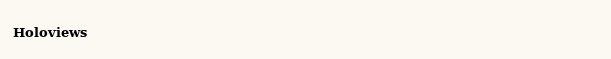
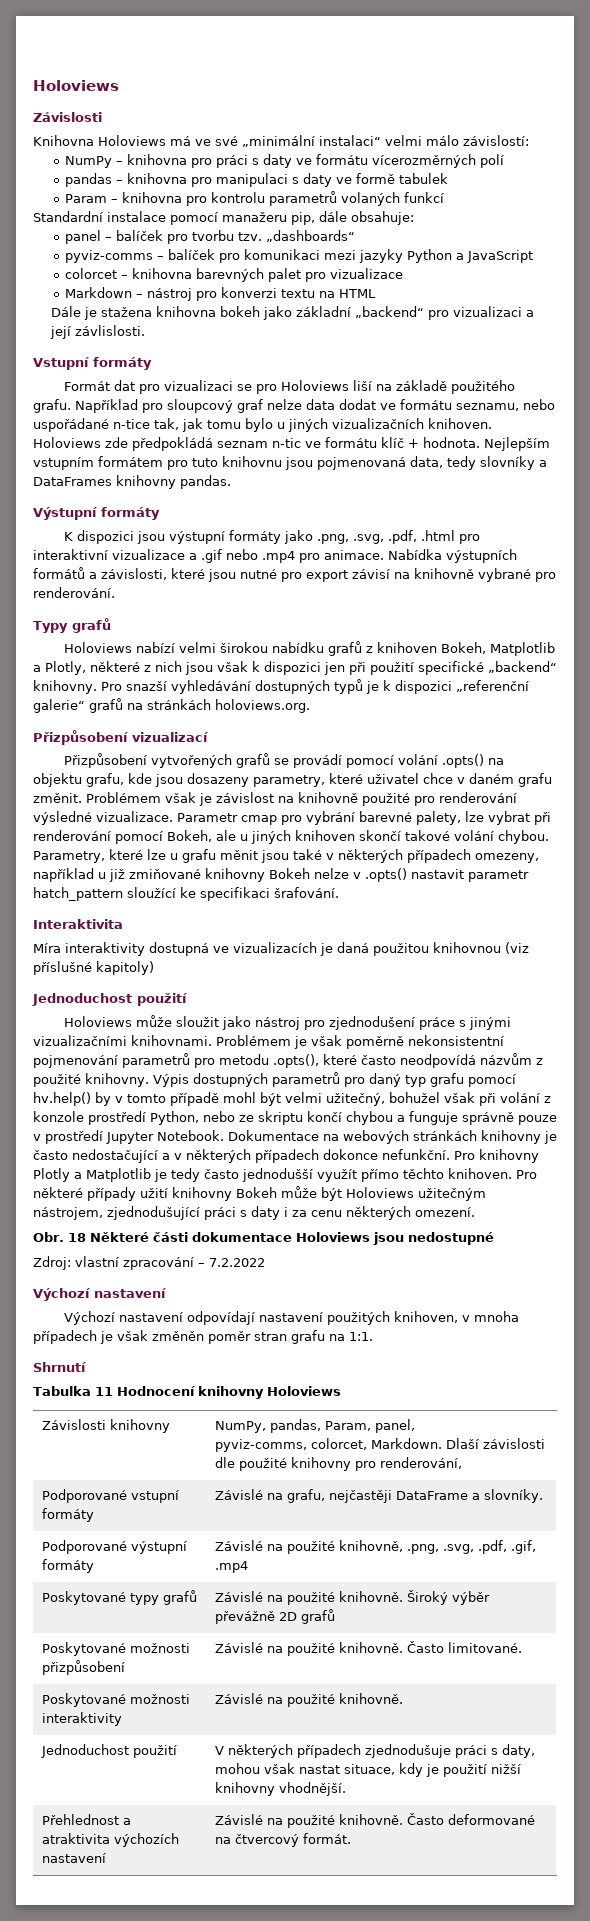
[13,27,87,37] Holoviews -> [33,80,119,91] [33,112,102,122] [33,135,529,147] [65,154,505,168] [65,173,449,187] [65,191,445,206] [33,211,414,225] [65,230,356,244] [65,249,534,263] [65,268,404,282] [65,287,377,301] [51,306,535,320] [50,325,146,339] [33,357,152,370] [64,380,516,394] [33,399,555,413] [33,418,492,432] [33,437,550,451] [33,456,547,470] [33,475,231,489] [33,507,160,520] [64,530,481,544] [33,549,517,563] [33,567,556,582] [33,587,115,598] [33,618,111,633] [64,641,556,656] [33,661,557,675] [33,679,529,694] [33,698,310,713] [33,730,209,745] [64,753,505,768] [33,773,552,787] [33,792,517,806] [33,811,551,825] [33,830,549,844] [33,849,539,863] [33,868,529,882] [33,887,339,901] [33,919,123,929] [33,942,529,956] [33,961,154,975] [32,993,188,1006] [64,1015,512,1030] [33,1035,504,1049] [33,1053,543,1068] [33,1072,516,1087] [33,1092,551,1106] [33,1111,557,1125] [33,1130,557,1144] [33,1149,539,1163] [33,1168,537,1182] [33,1186,486,1201] [33,1206,475,1220] [33,1232,494,1245] [33,1256,265,1270] [33,1288,167,1301] [64,1311,520,1325] [33,1330,373,1344] [33,1362,87,1372] [33,1386,341,1399] [42,1419,171,1433] [215,1419,416,1433] [215,1438,546,1452] [215,1457,463,1471] [42,1489,180,1503] [42,1508,95,1522] [215,1489,544,1503] [42,1540,188,1554] [42,1559,95,1573] [215,1540,537,1554] [215,1561,249,1573] [42,1590,198,1605] [215,1590,491,1605] [215,1609,336,1624] [42,1642,191,1656] [42,1660,126,1675] [215,1641,523,1656] [42,1693,191,1707] [42,1712,123,1726] [215,1693,404,1707] [41,1744,178,1758] [215,1744,536,1758] [215,1763,522,1777] [215,1782,347,1796] [42,1814,132,1825] [42,1833,180,1847] [42,1853,107,1863] [215,1813,536,1828] [215,1833,352,1847] Holoviews // Závislosti // Knihovna Holoviews má ve své „minimální instalaci“ velmi málo závislostí: // NumPy – knihovna pro práci s daty ve formátu vícerozměrných polí // pandas – knihovna pro manipulaci s daty ve formě tabulek // Param – knihovna pro kontrolu parametrů volaných funkcí // Standardní instalace pomocí manažeru pip, dále obsahuje: // panel – balíček pro tvorbu tzv. „dashboards“ // pyviz-comms – balíček pro komunikaci mezi jazyky Python a JavaScript // colorcet – knihovna barevných palet pro vizualizace // Markdown – nástroj pro konverzi textu na HTML // Dále je stažena knihovna bokeh jako základní „backend“ pro vizualizaci a její závlislosti. // Vstupní formáty // Formát dat pro vizualizaci se pro Holoviews liší na základě použitého grafu. Například pro sloupcový graf nelze data dodat ve formátu seznamu, nebo uspořádané n-tice tak, jak tomu bylo u jiných vizualizačních knihoven. Holoviews zde předpokládá seznam n-tic ve formátu klíč + hodnota. Nejlepším vstupním formátem pro tuto knihovnu jsou pojmenovaná data, tedy slovníky a DataFrames knihovny pandas. // Výstupní formáty // K dispozici jsou výstupní formáty jako .png, .svg, .pdf, .html pro interaktivní vizualizace a .gif nebo .mp4 pro animace. Nabídka výstupních formátů a závislosti, které jsou nutné pro export závisí na knihovně vybrané pro renderování. // Typy grafů // Holoviews nabízí velmi širokou nabídku grafů z knihoven Bokeh, Matplotlib a Plotly, některé z nich jsou však k dispozici jen při použití specifické „backend“ knihovny. Pro snazší vyhledávání dostupných typů je k dispozici „referenční galerie“ grafů na stránkách holoviews.org. // Přizpůsobení vizualizací // Přizpůsobení vytvořených grafů se provádí pomocí volání .opts() na objektu grafu, kde jsou dosazeny parametry, které uživatel chce v daném grafu změnit. Problémem však je závislost na knihovně použité pro renderování výsledné vizualizace. Parametr cmap pro vybrání barevné palety, lze vybrat při renderování pomocí Bokeh, ale u jiných knihoven skončí takové volání chybou. Parametry, které lze u grafu měnit jsou také v některých případech omezeny, například u již zmiňované knihovny Bokeh nelze v .opts() nastavit parametr hatch_pattern sloužící ke specifikaci šrafování. // Interaktivita // Míra interaktivity dostupná ve vizualizacích je daná použitou knihovnou (viz příslušné kapitoly) // Jednoduchost použití // Holoviews může sloužit jako nástroj pro zjednodušení práce s jinými vizualizačními knihovnami. Problémem je však poměrně nekonsistentní pojmenování parametrů pro metodu .opts(), které často neodpovídá názvům z použité knihovny. Výpis dostupných parametrů pro daný typ grafu pomocí hv.help() by v tomto případě mohl být velmi užitečný, bohužel však při volání z konzole prostředí Python, nebo ze skriptu končí chybou a funguje správně pouze v prostředí Jupyter Notebook. Dokumentace na webových stránkách knihovny je často nedostačující a v některých případech dokonce nefunkční. Pro knihovny Plotly a Matplotlib je tedy často jednodušší využít přímo těchto knihoven. Pro některé případy užití knihovny Bokeh může být Holoviews užitečným nástrojem, zjednodušující práci s daty i za cenu některých omezení. // Obr. 18 Některé části dokumentace Holoviews jsou nedostupné // Zdroj: vlastní zpracování – 7.2.2022 // Výchozí nastavení // Výchozí nastavení odpovídají nastavení použitých knihoven, v mnoha případech je však změněn poměr stran grafu na 1:1. // Shrnutí // Tabulka 11 Hodnocení knihovny Holoviews // Závislosti knihovny | NumPy, pandas, Param, panel, // pyviz-comms, colorcet, Markdown. Dlaší závislosti dle použité knihovny pro renderování, // Podporované vstupní formáty | Závislé na grafu, nejčastěji DataFrame a slovníky. // Podporované výstupní formáty | Závislé na použité knihovně, .png, .svg, .pdf, .gif, .mp4 // Poskytované typy grafů | Závislé na použité knihovně. Široký výběr převážně 2D grafů // Poskytované možnosti přizpůsobení | Závislé na použité knihovně. Často limitované. // Poskytované možnosti interaktivity | Závislé na použité knihovně. // Jednoduchost použití | V některých případech zjednodušuje práci s daty, mohou však nastat situace, kdy je použití nižší knihovny vhodnější. // Přehlednost a atraktivita výchozích nastavení | Závislé na použité knihovně. Často deformované na čtvercový formát.

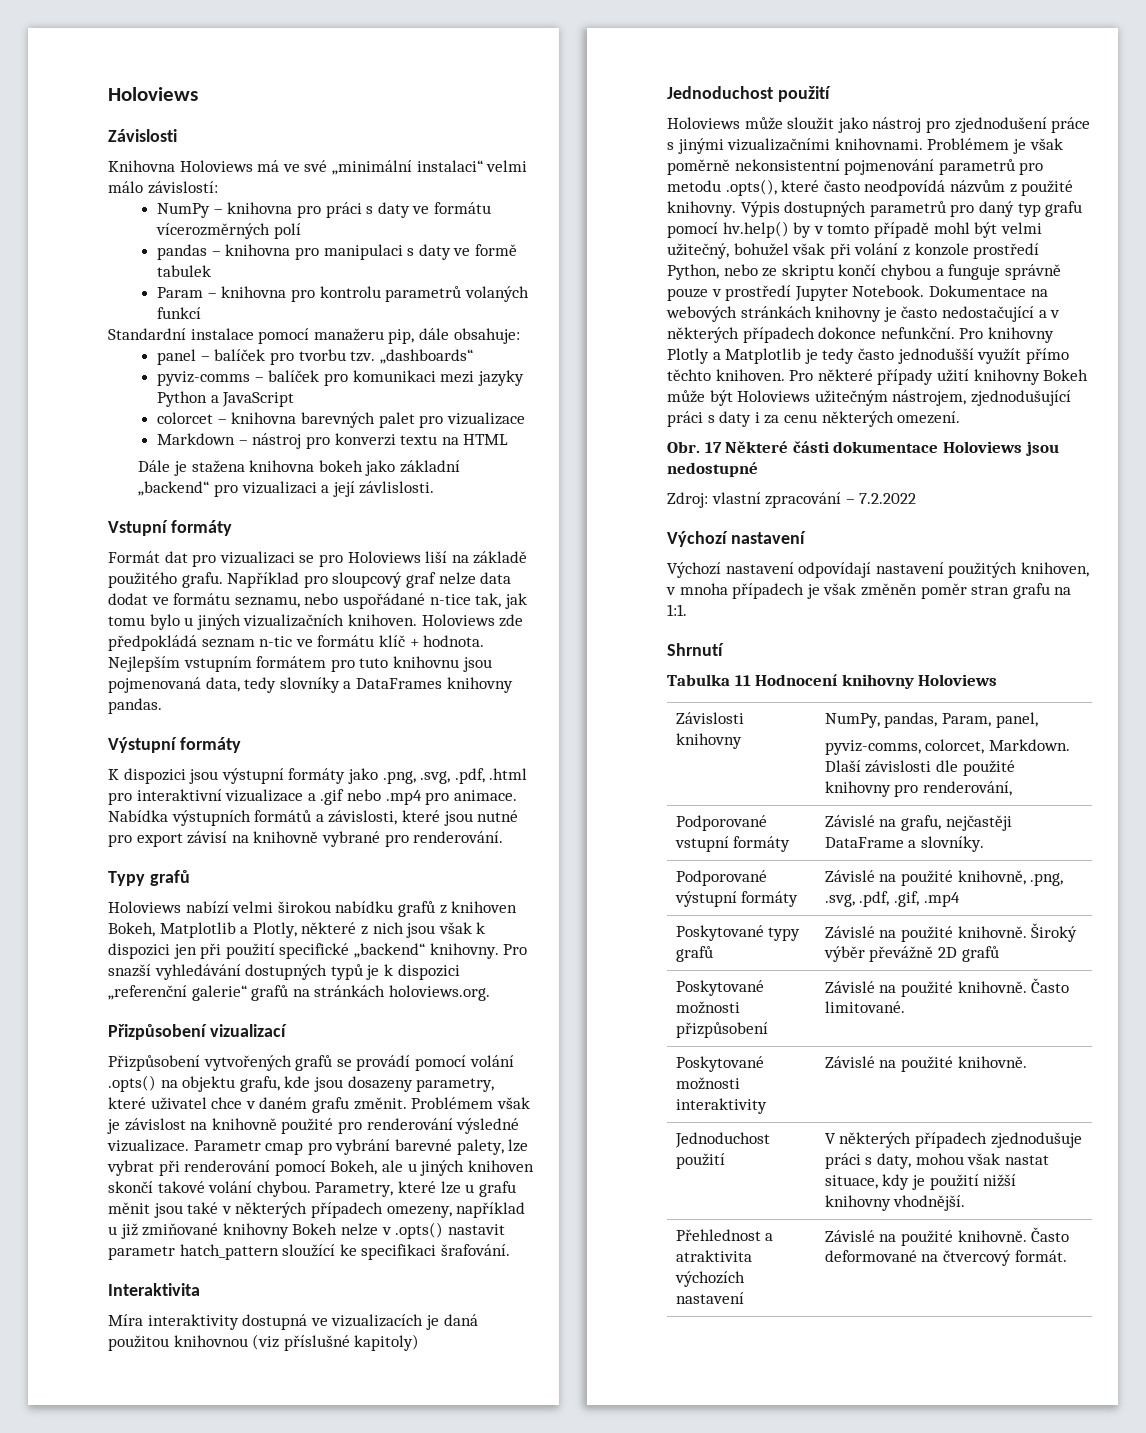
[67,1233,86,1242] 18 -> [704,442,722,453] 17

